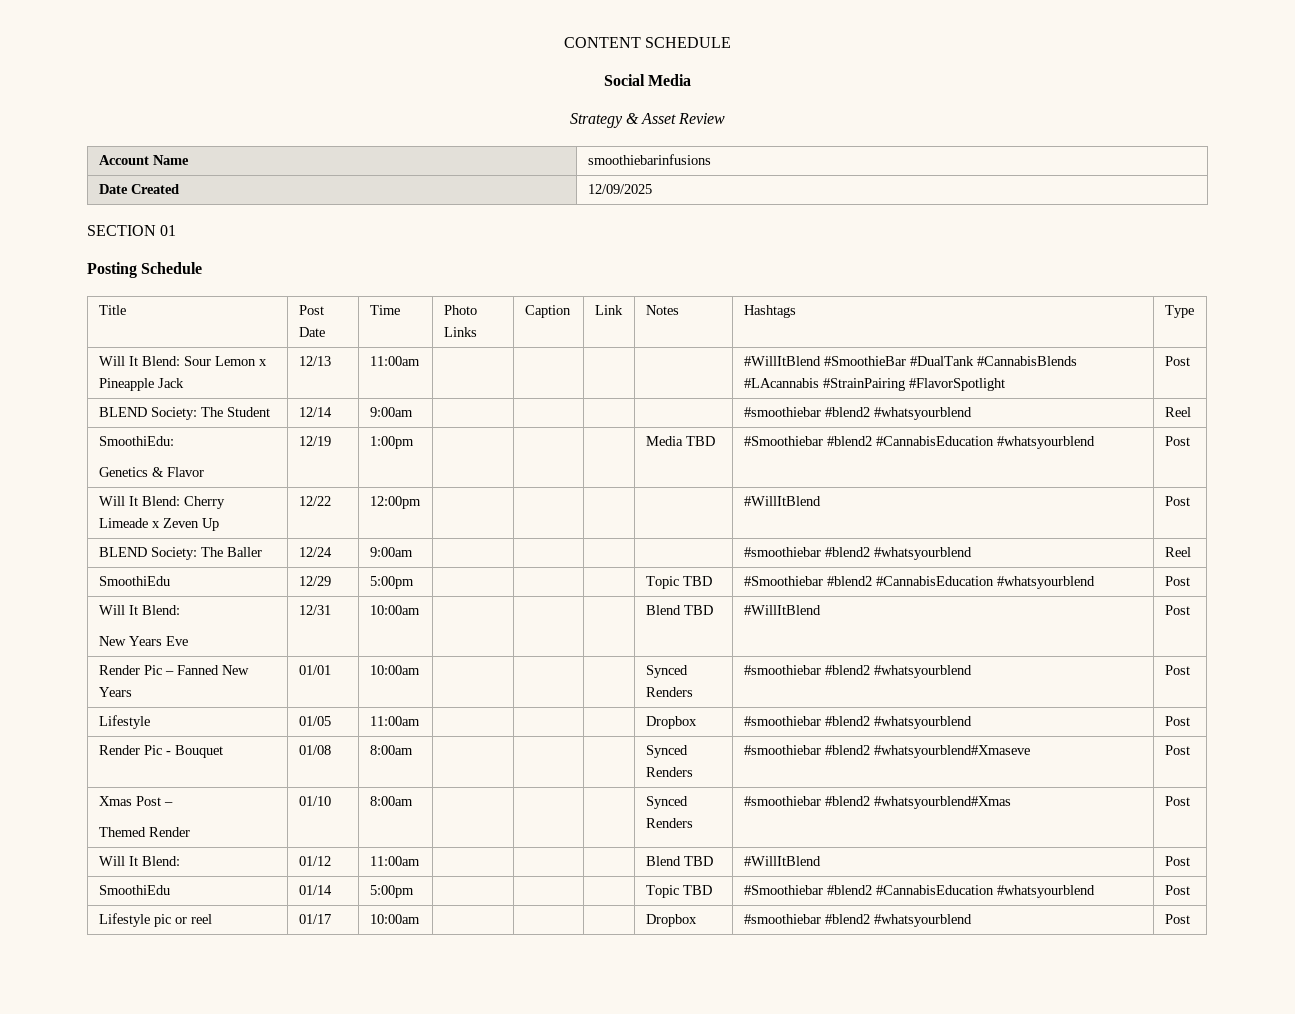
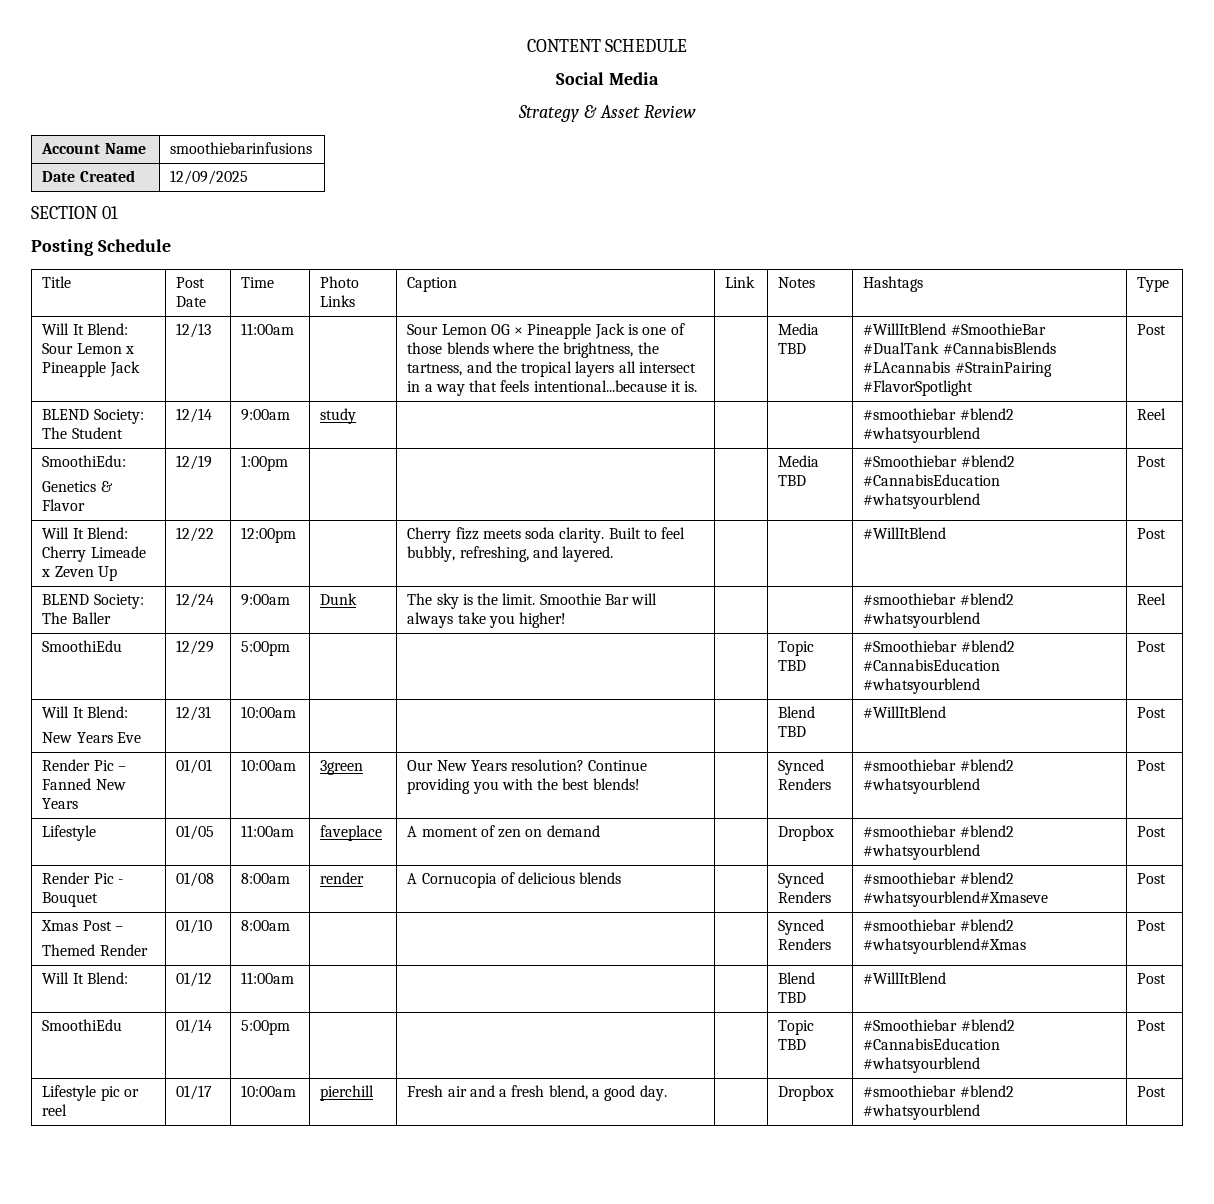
(420, 361) | | -> [407,323,685,339] [407,342,659,358] [407,361,697,377] [407,380,698,396] [778,323,820,335] [778,343,807,354] Sour Lemon OG × Pineapple Jack is one of those blends where the brightness, the tartness, and the tropical layers all intersect in a way that feels intentional...because it is. | | Media TBD
(413, 412) none -> [320,408,357,424] study
(421, 502) none -> [407,527,686,543] [407,546,614,562] Cherry fizz meets soda clarity. Built to feel bubbly, refreshing, and layered.
(413, 552) | -> [320,593,358,605] [407,593,658,609] [407,612,567,628] Dunk | The sky is the limit. Smoothie Bar will always take you higher!
(420, 670) | -> [320,760,364,775] [407,759,648,771] [407,778,640,794] 3green | Our New Years resolution? Continue providing you with the best blends!
(420, 721) | -> [320,825,383,841] [407,825,600,838] faveplace | A moment of zen on demand
(413, 750) | -> [320,872,365,884] [407,872,622,888] render | A Cornucopia of delicious blends
(420, 919) | -> [320,1085,375,1101] [407,1085,667,1101] pierchill | Fresh air and a fresh blend, a good day.

